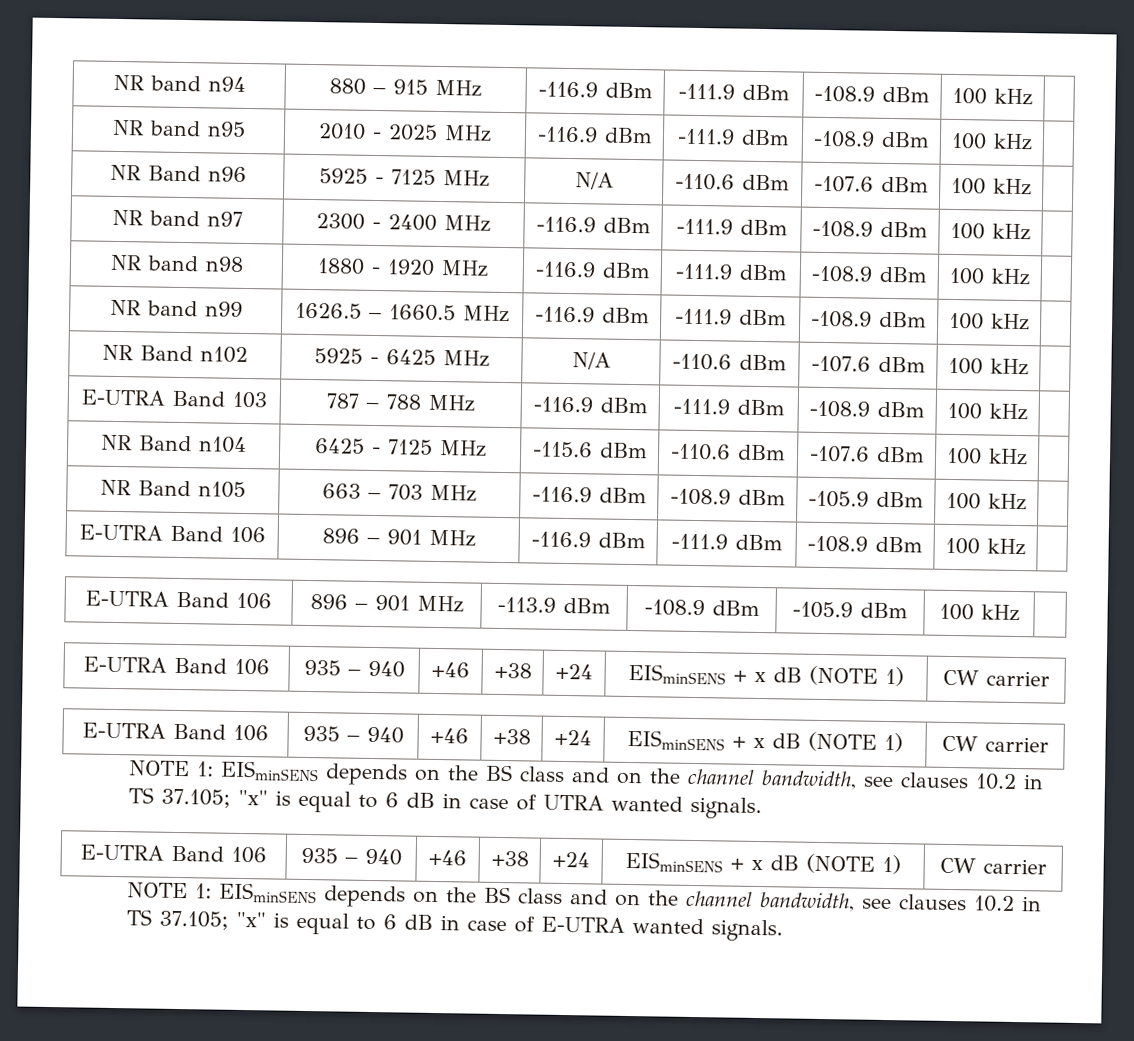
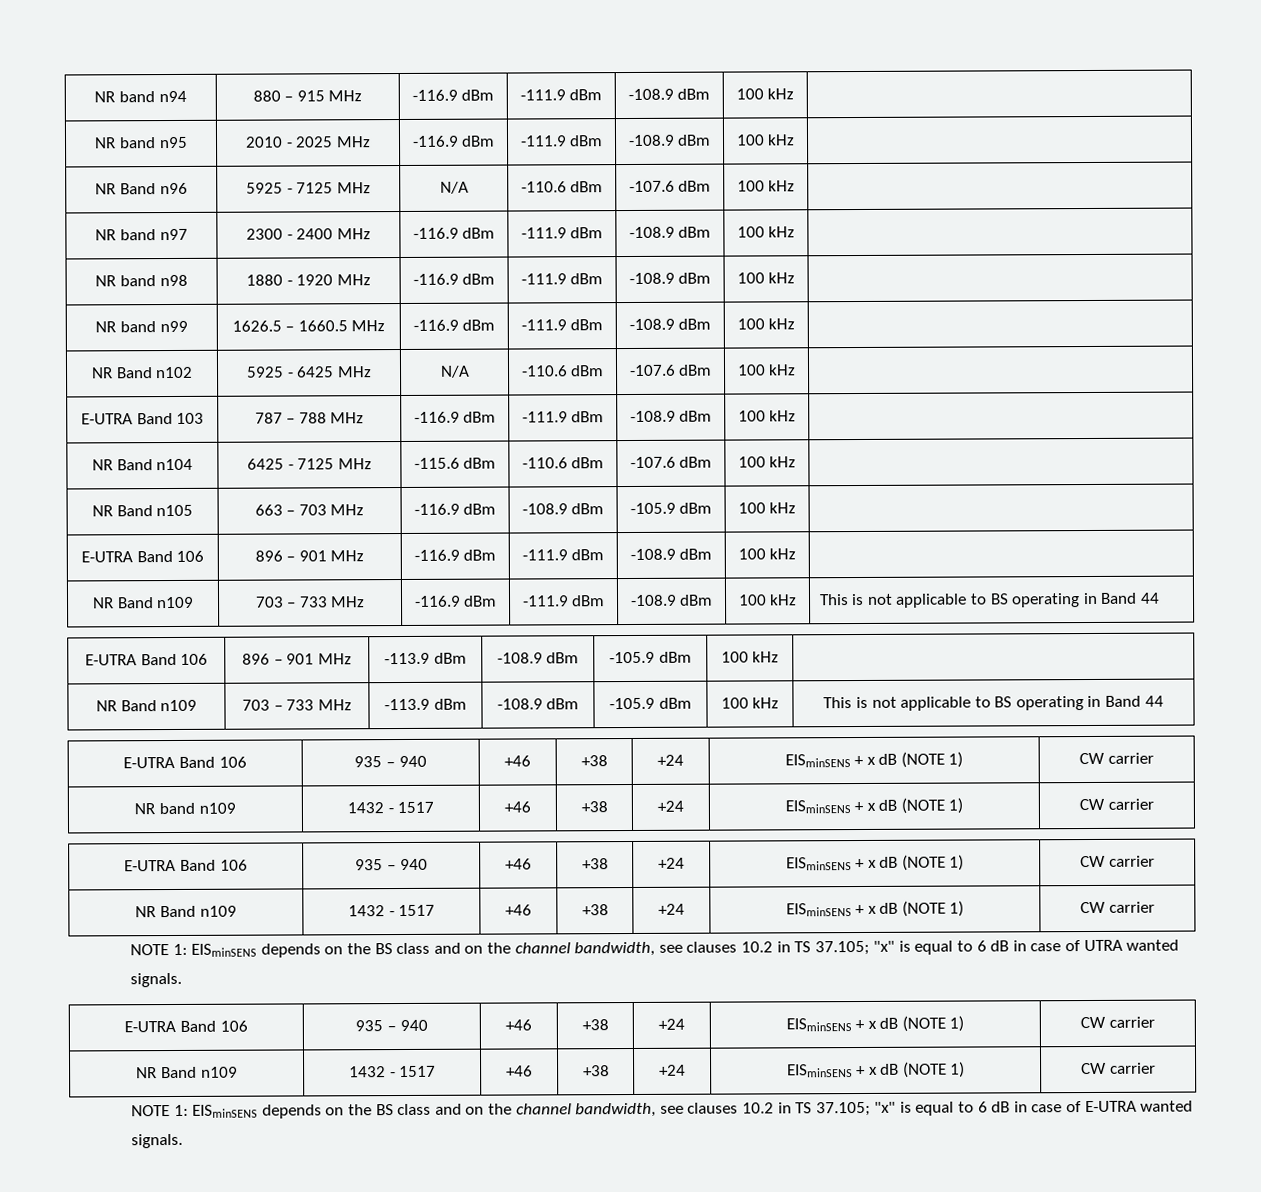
(1026, 547) none -> [92,596,195,609] [254,596,366,608] [413,595,498,607] [521,595,606,607] [629,594,714,607] [737,594,798,606] [818,592,1160,608] // NR Band n109 | 703 – 733 MHz | -116.9 dBm | -111.9 dBm | -108.9 dBm | 100 kHz | This is not applicable to BS operating in Band 44
(1020, 613) none -> [95,699,198,712] [242,699,352,711] [384,698,467,711] [496,698,580,710] [609,697,692,710] [720,697,780,709] [823,695,1164,711] // NR Band n109 | 703 – 733 MHz | -113.9 dBm | -108.9 dBm | -105.9 dBm | 100 kHz | This is not applicable to BS operating in Band 44
(1050, 678) none -> [134,802,236,815] [346,801,435,814] [504,801,531,813] [580,801,608,813] [657,800,684,812] [784,797,964,814] [1079,798,1154,811] // NR band n109 | 1432 - 1517 | +46 | +38 | +24 | EISminSENS + x dB (NOTE 1) | CW carrier
(1049, 744) none -> [135,905,237,918] [347,904,436,917] [505,904,532,916] [581,904,609,916] [658,903,685,915] [785,900,965,917] [1080,901,1155,914] // NR Band n109 | 1432 - 1517 | +46 | +38 | +24 | EISminSENS + x dB (NOTE 1) | CW carrier
(1047, 866) none -> [136,1066,238,1079] [348,1065,437,1078] [506,1065,533,1077] [582,1065,610,1077] [659,1064,686,1076] [786,1061,966,1078] [1081,1062,1156,1075] // NR Band n109 | 1432 - 1517 | +46 | +38 | +24 | EISminSENS + x dB (NOTE 1) | CW carrier

